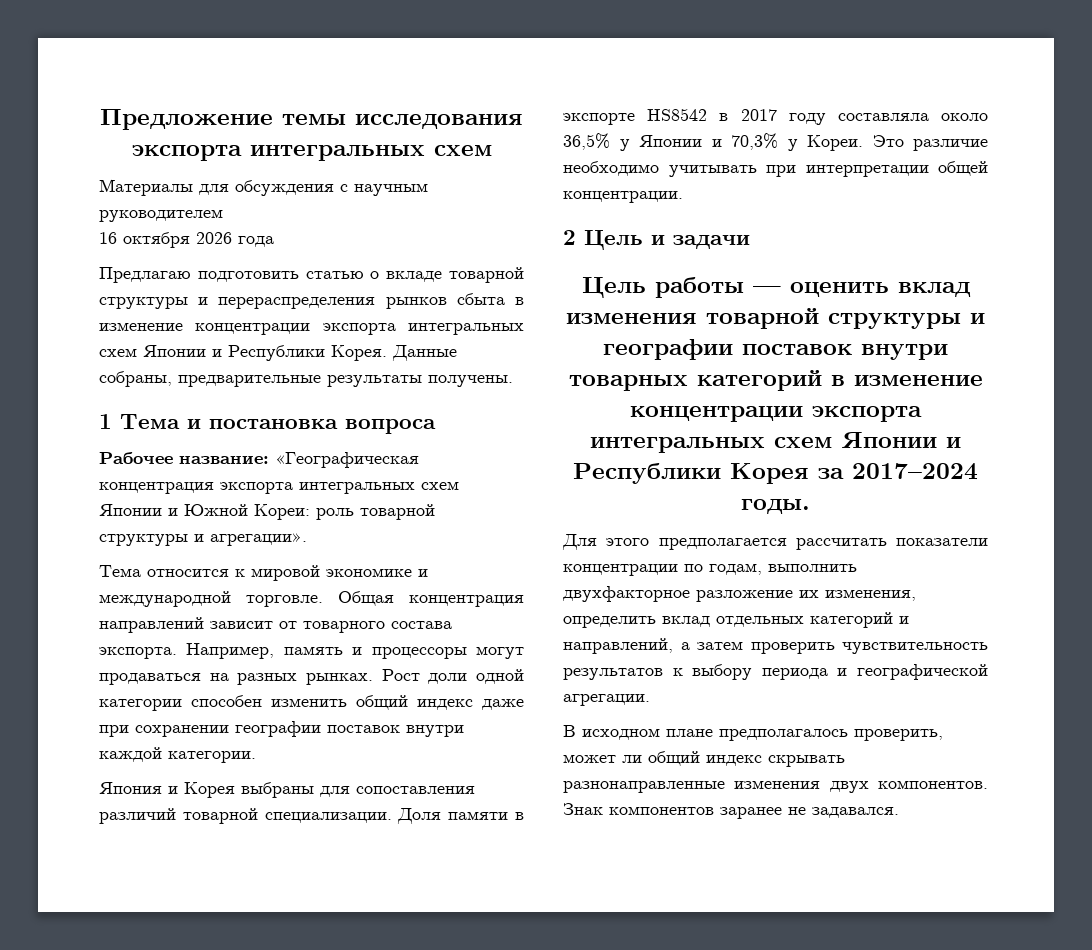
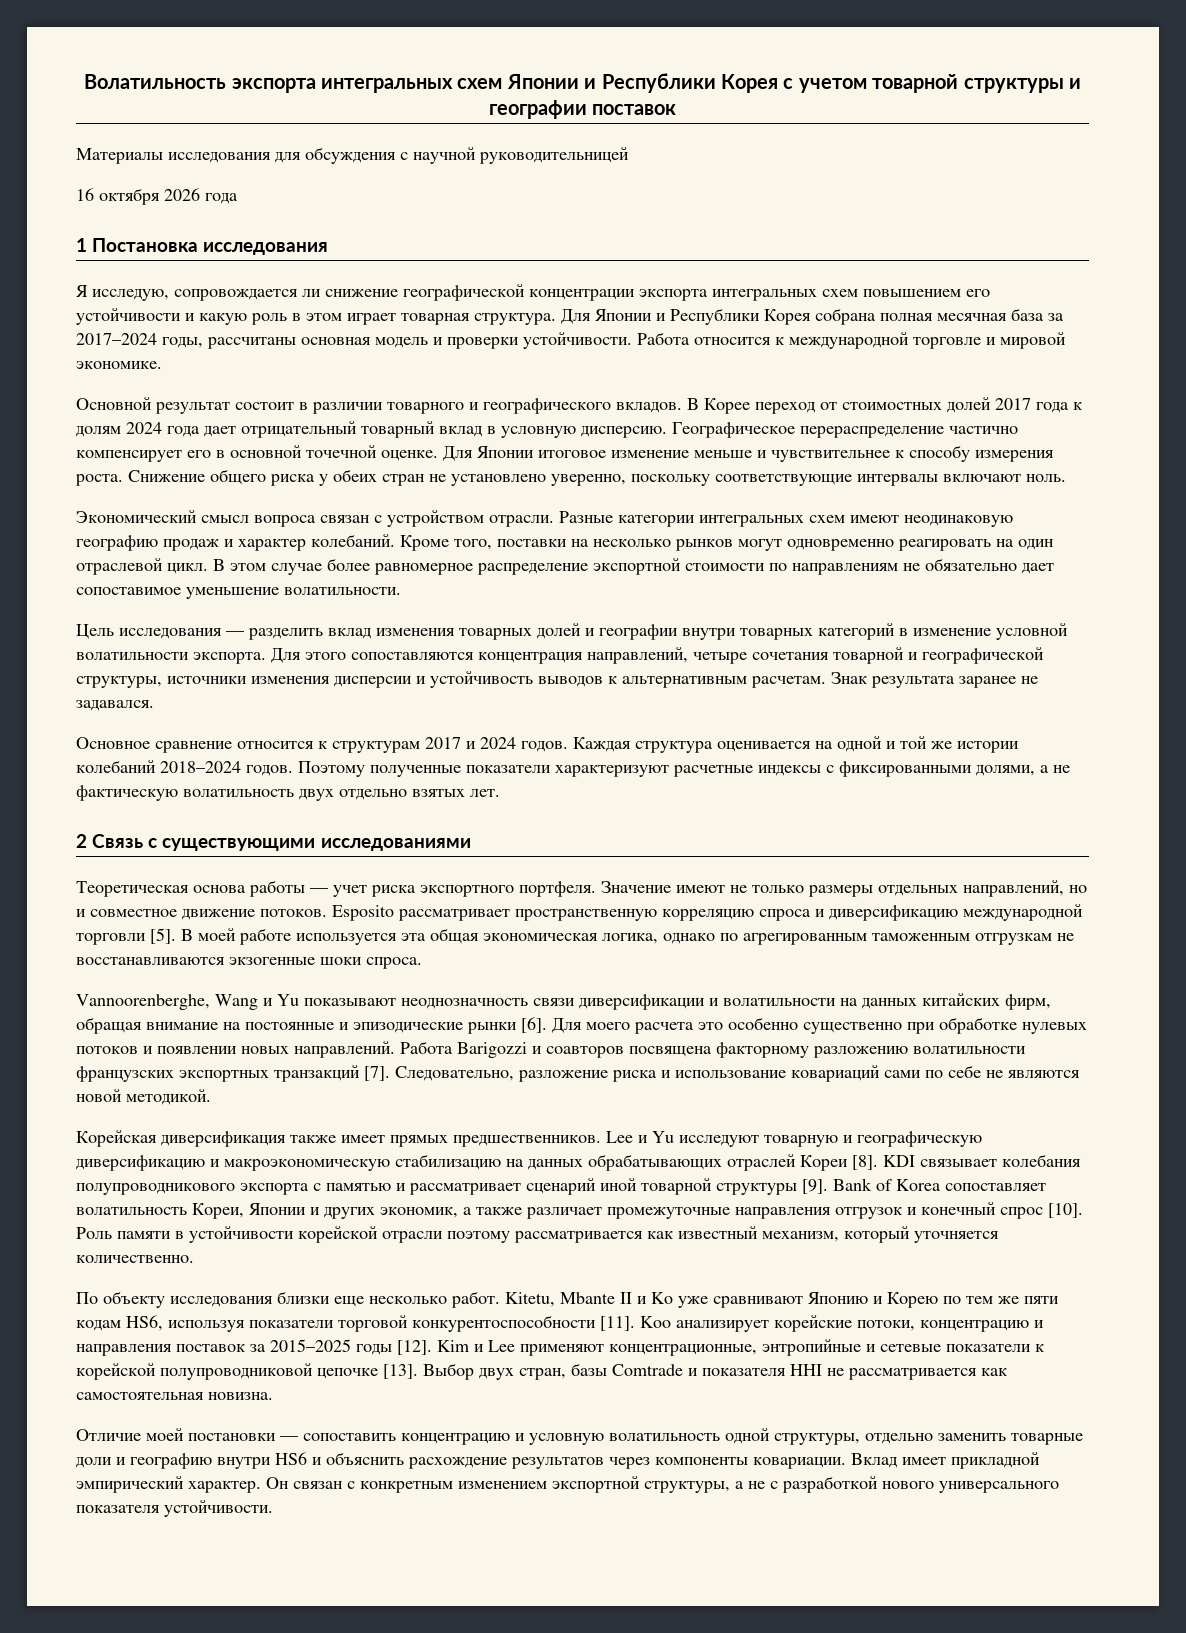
[100,109,523,130] [131,145,492,161] [99,179,428,196] [99,209,223,222] [99,232,274,248] [99,267,524,283] [99,293,524,309] [99,322,524,335] [99,345,457,361] [99,371,513,387] [99,414,436,434] [99,452,419,468] [99,481,459,494] [99,504,435,520] [99,533,307,546] [99,565,428,581] [99,591,524,607] [99,617,452,633] [99,643,524,659] [99,669,524,685] [99,695,524,711] [99,721,464,737] [99,747,256,763] [99,782,475,798] [99,808,524,824] [563,108,988,125] [563,133,988,151] [563,161,988,177] [563,191,683,203] [563,230,750,250] [581,277,971,298] [566,308,985,329] [603,339,948,360] [568,370,983,391] [630,406,803,422] Предложение темы исследования экспорта интегральных схем // Материалы для обсуждения с научным руководителем // 16 октября 2026 года // Предлагаю подготовить статью о вкладе товарной структуры и перераспределения рынков сбыта в изменение концентрации экспорта интегральных схем Японии и Республики Корея. Данные собраны, предварительные результаты получены. // 1 Тема и постановка вопроса // Рабочее название: «Географическая концентрация экспорта интегральных схем Японии и Южной Кореи: роль товарной структуры и агрегации». // Тема относится к мировой экономике и международной торговле. Общая концентрация направлений зависит от товарного состава экспорта. Например, память и процессоры могут продаваться на разных рынках. Рост доли одной категории способен изменить общий индекс даже при сохранении географии поставок внутри каждой категории. // Япония и Корея выбраны для сопоставления различий товарной специализации. Доля памяти в экспорте HS8542 в 2017 году составляла около 36,5% у Японии и 70,3% у Кореи. Это различие необходимо учитывать при интерпретации общей концентрации. // 2 Цель и задачи // Цель работы — оценить вклад изменения товарной структуры и географии поставок внутри товарных категорий в изменение концентрации -> [84,74,227,89] Волатильность
[818,463,978,480] [741,499,810,514] [562,534,988,550] [563,563,857,576] [563,586,916,602] [563,612,909,628] [563,638,988,654] [563,664,988,680] [563,694,650,706] [563,725,943,741] [563,751,845,767] [563,780,988,793] [563,803,899,819] за 2017–2024 годы. // Для этого предполагается рассчитать показатели концентрации по годам, выполнить двухфакторное разложение их изменения, определить вклад отдельных категорий и направлений, а затем проверить чувствительность результатов к выбору периода и географической агрегации. // В исходном плане предполагалось проверить, может ли общий индекс скрывать разнонаправленные изменения двух компонентов. Знак компонентов заранее не задавался. -> [783,74,1081,93] [488,100,677,119] [76,147,629,164] [76,188,238,205] [76,238,329,255] [76,284,990,301] [76,308,1064,325] [76,332,1066,349] [76,361,162,369] [76,397,1082,414] [76,421,1018,438] [76,445,1054,462] [75,469,1066,486] [76,510,1013,527] [76,534,1054,551] [76,558,1054,575] [76,587,401,599] [76,623,1068,640] [76,647,1044,664] [76,671,1038,688] [76,700,154,711] [76,736,1019,753] [76,760,1070,777] [76,785,500,801] [76,834,471,851] [76,880,1087,897] [76,904,1083,921] [76,928,1074,945] [76,957,422,969] [76,993,1051,1010] [76,1017,1087,1034] [76,1041,1026,1058] [76,1065,1080,1082] [76,1089,211,1105] [76,1130,982,1147] [76,1154,1081,1171] [76,1178,1046,1195] [76,1202,1083,1219] [76,1226,999,1243] [76,1255,194,1263] [76,1291,1059,1308] [76,1315,1044,1332] [76,1339,1044,1356] [76,1363,1007,1380] [76,1392,273,1400] [76,1428,1083,1445] [76,1452,1040,1469] [76,1476,1059,1493] [76,1500,273,1517] с учетом товарной структуры и географии поставок // Материалы исследования для обсуждения с научной руководительницей // 16 октября 2026 года // 1 Постановка исследования // Я исследую, сопровождается ли снижение географической концентрации экспорта интегральных схем повышением его устойчивости и какую роль в этом играет товарная структура. Для Японии и Республики Корея собрана полная месячная база за 2017–2024 годы, рассчитаны основная модель и проверки устойчивости. Работа относится к международной торговле и мировой экономике. // Основной результат состоит в различии товарного и географического вкладов. В Корее переход от стоимостных долей 2017 года к долям 2024 года дает отрицательный товарный вклад в условную дисперсию. Географическое перераспределение частично компенсирует его в основной точечной оценке. Для Японии итоговое изменение меньше и чувствительнее к способу измерения роста. Снижение общего риска у обеих стран не установлено уверенно, поскольку соответствующие интервалы включают ноль. // Экономический смысл вопроса связан с устройством отрасли. Разные категории интегральных схем имеют неодинаковую географию продаж и характер колебаний. Кроме того, поставки на несколько рынков могут одновременно реагировать на один отраслевой цикл. В этом случае более равномерное распределение экспортной стоимости по направлениям не обязательно дает сопоставимое уменьшение волатильности. // Цель исследования — разделить вклад изменения товарных долей и географии внутри товарных категорий в изменение условной волатильности экспорта. Для этого сопоставляются концентрация направлений, четыре сочетания товарной и географической структуры, источники изменения дисперсии и устойчивость выводов к альтернативным расчетам. Знак результата заранее не задавался. // Основное сравнение относится к структурам 2017 и 2024 годов. Каждая структура оценивается на одной и той же истории колебаний 2018–2024 годов. Поэтому полученные показатели характеризуют расчетные индексы с фиксированными долями, а не фактическую волатильность двух отдельно взятых лет. // 2 Связь с существующими исследованиями // Теоретическая основа работы — учет риска экспортного портфеля. Значение имеют не только размеры отдельных направлений, но и совместное движение потоков. Esposito рассматривает пространственную корреляцию спроса и диверсификацию международной торговли [5]. В моей работе используется эта общая экономическая логика, однако по агрегированным таможенным отгрузкам не восстанавливаются экзогенные шоки спроса. // Vannoorenberghe, Wang и Yu показывают неоднозначность связи диверсификации и волатильности на данных китайских фирм, обращая внимание на постоянные и эпизодические рынки [6]. Для моего расчета это особенно существенно при обработке нулевых потоков и появлении новых направлений. Работа Barigozzi и соавторов посвящена факторному разложению волатильности французских экспортных транзакций [7]. Следовательно, разложение риска и использование ковариаций сами по себе не являются новой методикой. // Корейская диверсификация также имеет прямых предшественников. Lee и Yu исследуют товарную и географическую диверсификацию и макроэкономическую стабилизацию на данных обрабатывающих отраслей Кореи [8]. KDI связывает колебания полупроводникового экспорта с памятью и рассматривает сценарий иной товарной структуры [9]. Bank of Korea сопоставляет волатильность Кореи, Японии и других экономик, а также различает промежуточные направления отгрузок и конечный спрос [10]. Роль памяти в устойчивости корейской отрасли поэтому рассматривается как известный механизм, который уточняется количественно. // По объекту исследования близки еще несколько работ. Kitetu, Mbante II и Ko уже сравнивают Японию и Корею по тем же пяти кодам HS6, используя показатели торговой конкурентоспособности [11]. Koo анализирует корейские потоки, концентрацию и направления поставок за 2015–2025 годы [12]. Kim и Lee применяют концентрационные, энтропийные и сетевые показатели к корейской полупроводниковой цепочке [13]. Выбор двух стран, базы Comtrade и показателя HHI не рассматривается как самостоятельная новизна. // Отличие моей постановки — сопоставить концентрацию и условную волатильность одной структуры, отдельно заменить товарные доли и географию внутри HS6 и объяснить расхождение результатов через компоненты ковариации. Вклад имеет прикладной эмпирический характер. Он связан с конкретным изменением экспортной структуры, а не с разработкой нового универсального показателя устойчивости.

